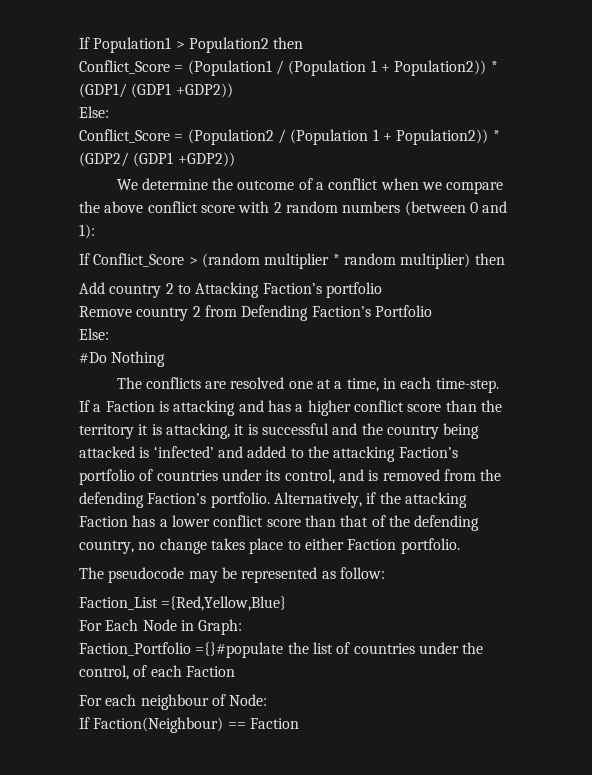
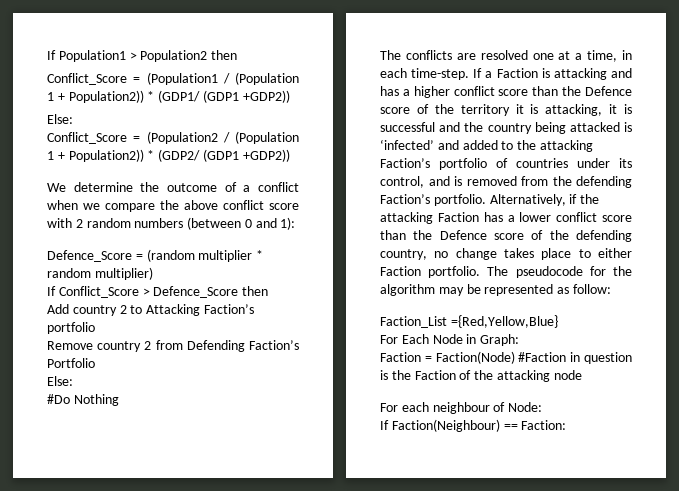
[79,253,198,267] If Conflict_Score > -> [47,250,143,262] Defence_Score =
(471, 261) none -> [47,286,239,298] // If Conflict_Score > Defence_Score
(502, 406) none -> [585,86,632,96] [380,104,454,114] Defence score of the
[340,515,369,527] that -> [413,230,524,240] the Defence score
(460, 546) // -> (481, 272) none
(185, 575) none -> [589,266,632,276] [380,284,435,296] for the algorithm
[79,642,484,658] [79,665,235,680] Faction_Portfolio ={}#populate the list of countries under the control, of each Faction -> [380,351,632,364] [380,370,582,382] Faction = Faction(Node) #Faction in question is the Faction of the attacking node
[249,718,299,729] Faction -> [521,420,567,430] Faction:

